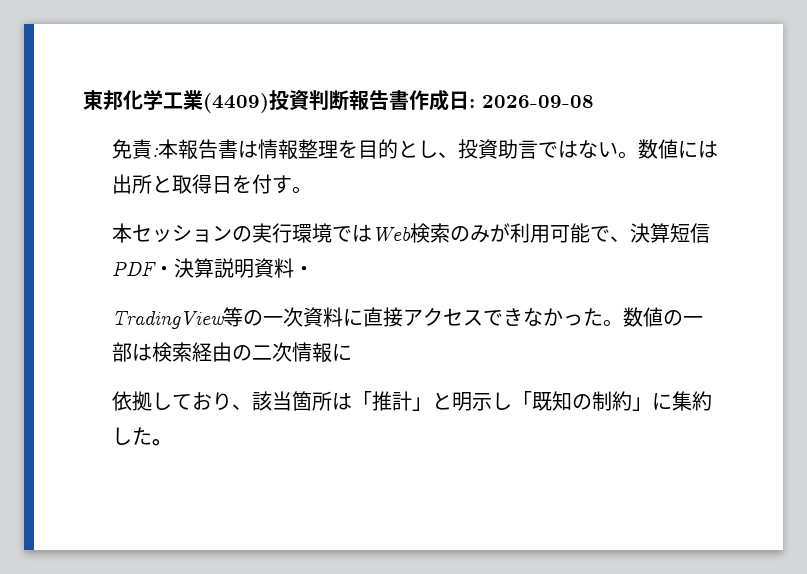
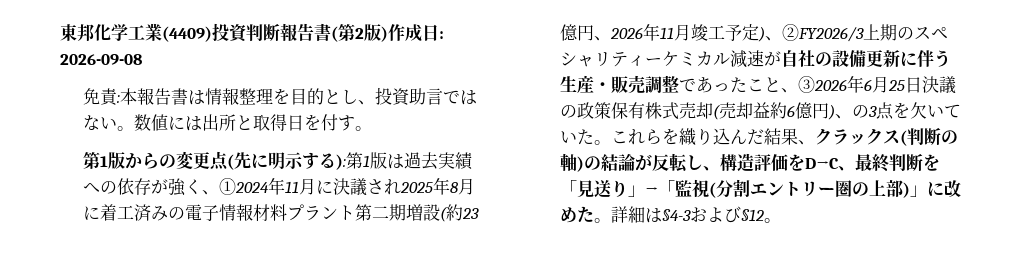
(409, 100) none -> [331,23,388,42] (第2版)
[112,223,711,243] [112,258,315,278] [112,307,704,329] [112,342,353,363] [112,391,713,411] [112,427,153,445] 本セッションの実行環境ではWeb検索のみが利用可能で、決算短信PDF・決算説明資料・ // TradingView等の一次資料に直接アクセスできなかった。数値の一部は検索経由の二次情報に // 依拠しており、該当箇所は「推計」と明示し「既知の制約」に集約した -> [83,151,475,171] [83,177,476,196] [83,204,480,222] [560,23,949,42] [560,50,952,68] [560,75,957,94] [560,102,962,120] [560,127,959,146] [560,153,941,173] [560,179,962,198] [560,206,765,223] 第1版からの変更点(先に明示する):第1版は過去実績への依存が強く、①2024年11月に決議され2025年8月に着工済みの電子情報材料プラント第二期増設(約23億円、2026年11月竣工予定)、②FY2026/3上期のスペシャリティーケミカル減速が自社の設備更新に伴う生産・販売調整であったこと、③2026年6月25日決議の政策保有株式売却(売却益約6億円)、の3点を欠いていた。これらを織り込んだ結果、クラックス(判断の軸)の結論が反転し、構造評価をD→C、最終判断を「見送り」→「監視(分割エントリー圏の上部)」に改めた。詳細は§4-3および§12

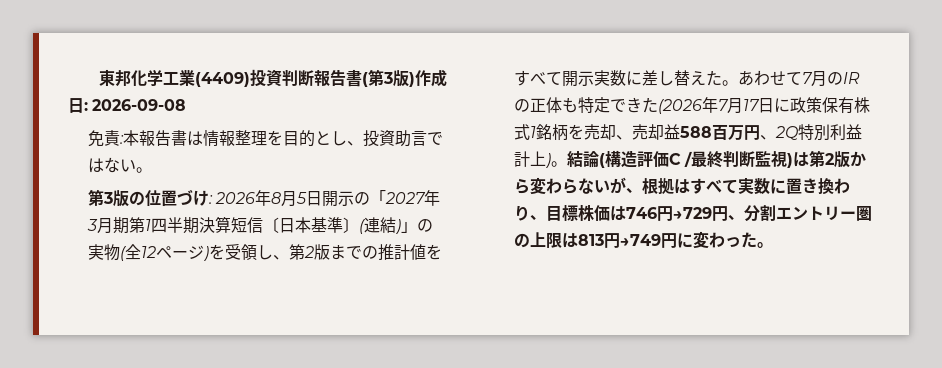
[355,28,364,39] 2 -> [382,72,393,84] 3
[134,114,373,131] [83,151,475,171] [83,177,476,196] [83,204,480,222] [560,23,949,42] [560,50,952,68] [560,75,957,94] [560,102,962,120] [560,127,959,146] [560,153,941,173] [560,179,717,198] 数値には出所と取得日を付す。 // 第1版からの変更点(先に明示する):第1版は過去実績への依存が強く、①2024年11月に決議され2025年8月に着工済みの電子情報材料プラント第二期増設(約23億円、2026年11月竣工予定)、②FY2026/3上期のスペシャリティーケミカル減速が自社の設備更新に伴う生産・販売調整であったこと、③2026年6月25日決議の政策保有株式売却(売却益約6億円)、の3点を欠いていた。これらを織り込んだ結果、クラックス(判断の軸)の結論が反転し、構造評価をD→C、最終判断を「見送り」→「監視( -> [88,189,441,207] [87,216,434,234] [88,244,443,261] [514,70,861,87] [514,97,871,114] [514,124,863,141] [514,150,867,168] [514,177,851,195] [514,204,745,221] // 第3版の位置づけ: 2026年8月5日開示の「2027年3月期第1四半期決算短信〔日本基準〕(連結)」の実物(全12ページ)を受領し、第2版までの推計値をすべて開示実数に差し替えた。あわせて7月のIRの正体も特定できた(2026年7月17日に政策保有株式1銘柄を売却、売却益588百万円、2Q特別利益計上)。結論(構造評価C /最終判断監視)は第2版から変わらないが、根拠はすべて実数に置き換わり、目標株価は746円→729円、
[886,180,962,198] [560,206,765,223] 部)」に改めた。詳細は§4-3および§12 -> [546,231,758,249] 限は813円→749円に変わった

